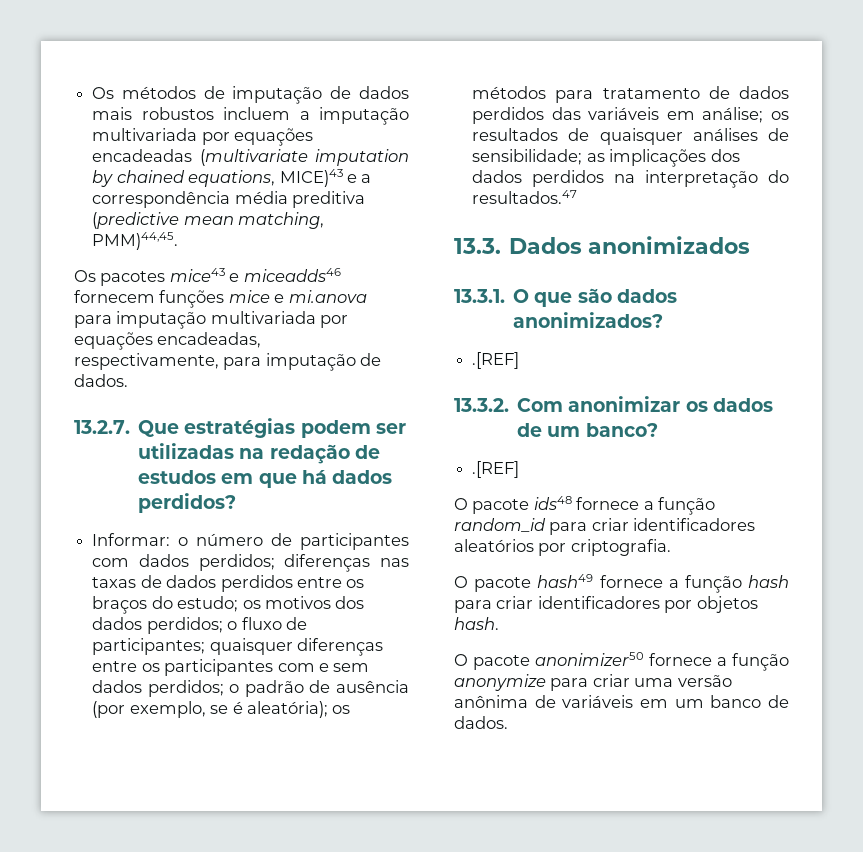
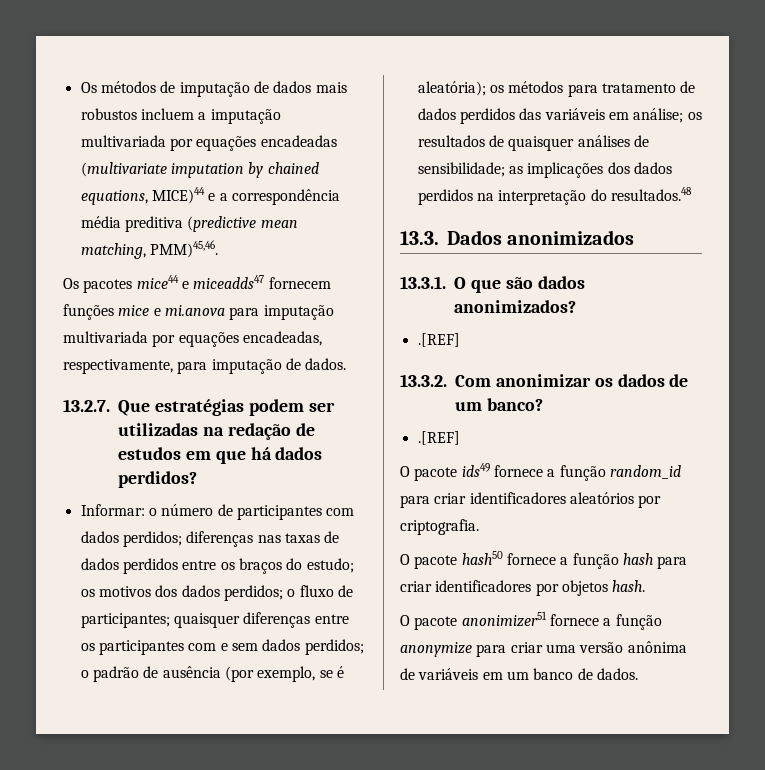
[279,169,343,187] MICE)43 -> [151,187,205,204] MICE)44
[92,232,179,250] PMM)44,45. -> [149,240,218,258] PMM)45,46.
[169,268,341,282] mice43 e miceadds46 -> [136,275,265,289] mice44 e miceadds47
[472,190,578,204] resultados.47 -> [610,187,692,201] resultados.48
[533,496,572,510] ids48 -> [461,463,490,477] ids49
[537,574,594,588] hash49 -> [461,551,503,565] hash50
[535,652,644,666] anonimizer50 -> [461,611,547,627] anonimizer51

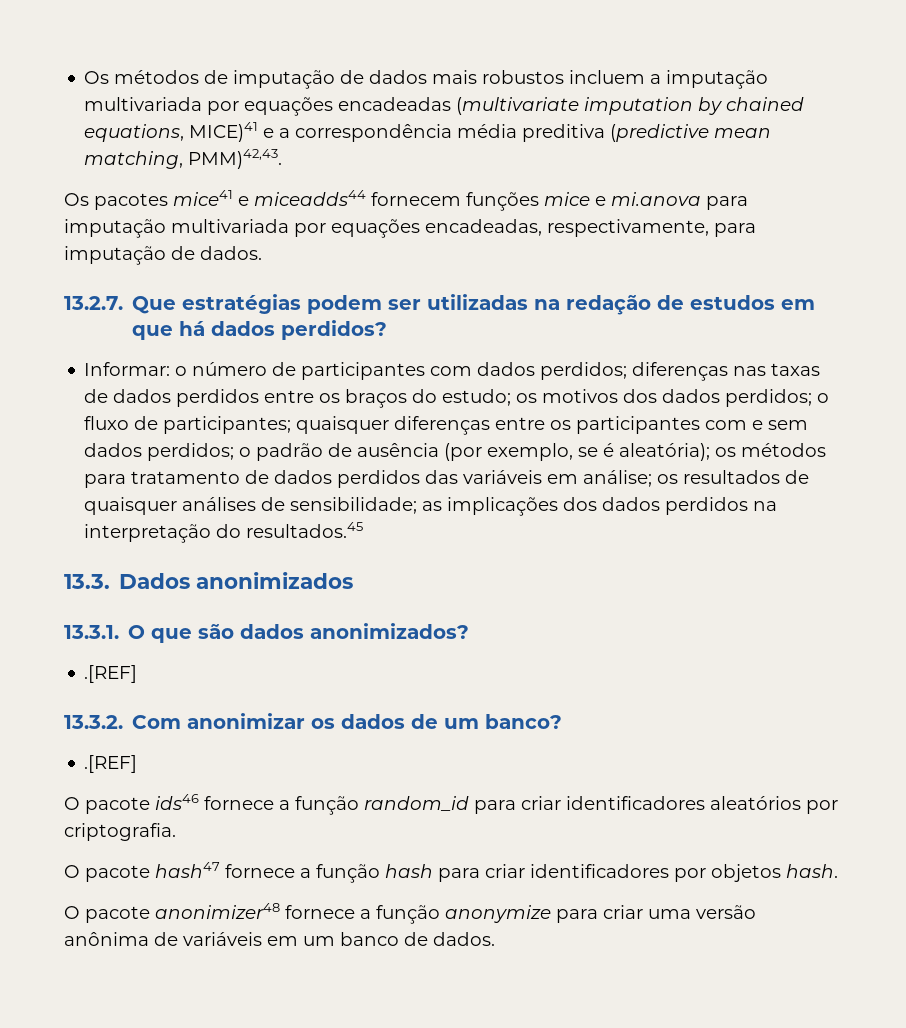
[151,187,205,204] MICE)44 -> [189,122,259,142] MICE)41
[149,240,218,258] PMM)45,46. -> [188,149,283,169] PMM)42,43.
[136,275,265,289] mice44 e miceadds47 -> [173,190,366,206] mice41 e miceadds44
[610,187,692,201] resultados.48 -> [246,522,364,538] resultados.45
[461,463,490,477] ids49 -> [155,794,199,810] ids46
[461,551,503,565] hash50 -> [155,862,220,878] hash47
[461,611,547,627] anonimizer51 -> [155,903,280,919] anonimizer48

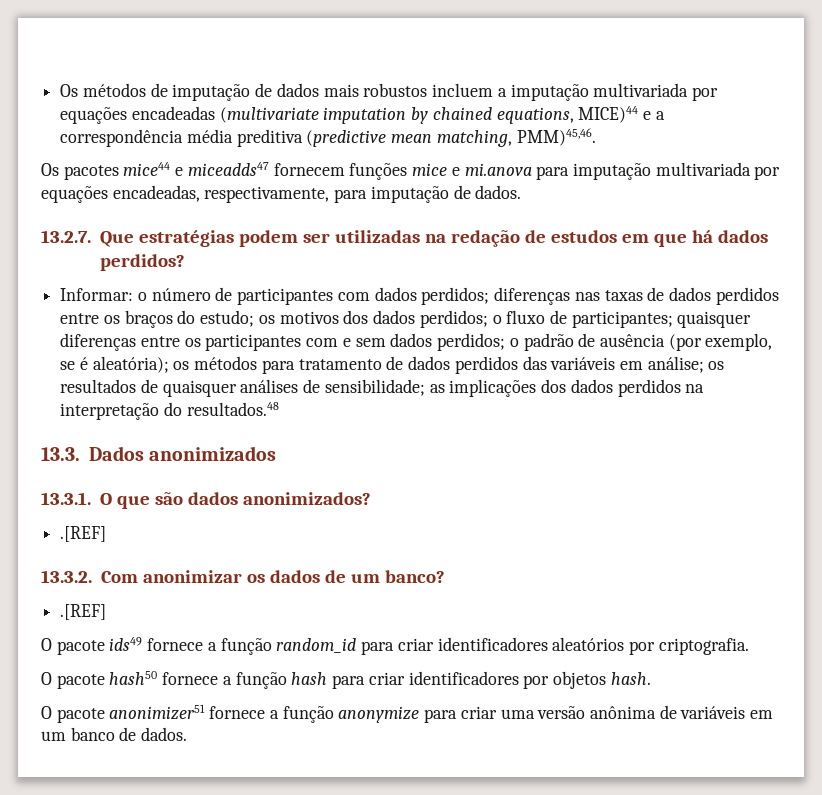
[189,122,259,142] MICE)41 -> [578,106,639,123] MICE)44
[188,149,283,169] PMM)42,43. -> [516,128,596,146] PMM)45,46.
[173,190,366,206] mice41 e miceadds44 -> [123,162,269,176] mice44 e miceadds47
[246,522,364,538] resultados.45 -> [186,402,279,416] resultados.48
[155,794,199,810] ids46 -> [109,637,143,651] ids49
[155,862,220,878] hash47 -> [109,671,158,685] hash50
[155,903,280,919] anonimizer48 -> [109,704,206,720] anonimizer51

